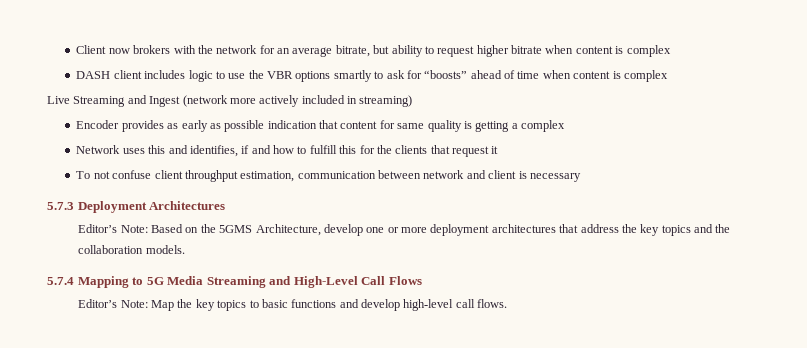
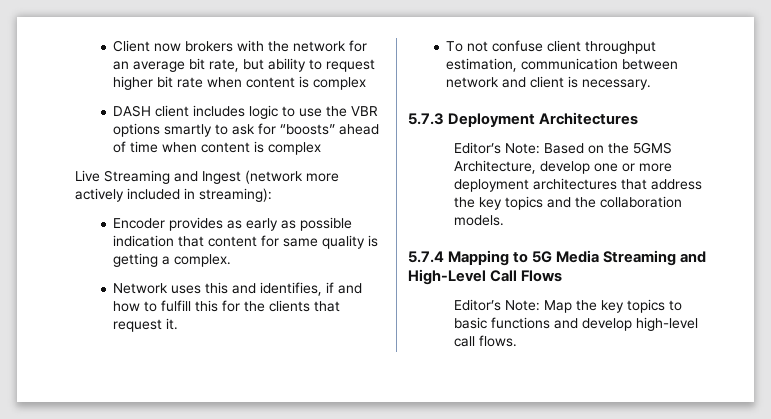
[335,45,370,57] bitrate, -> [189,58,240,72] bit rate,
[511,45,543,54] bitrate -> [157,76,204,88] bit rate
[359,95,413,107] streaming) -> [199,188,272,202] streaming):
[521,120,566,132] complex -> [174,254,232,267] complex.
[491,146,499,154] it -> [166,318,179,330] it.
[529,173,581,182] necessary -> [582,79,652,90] necessary.

